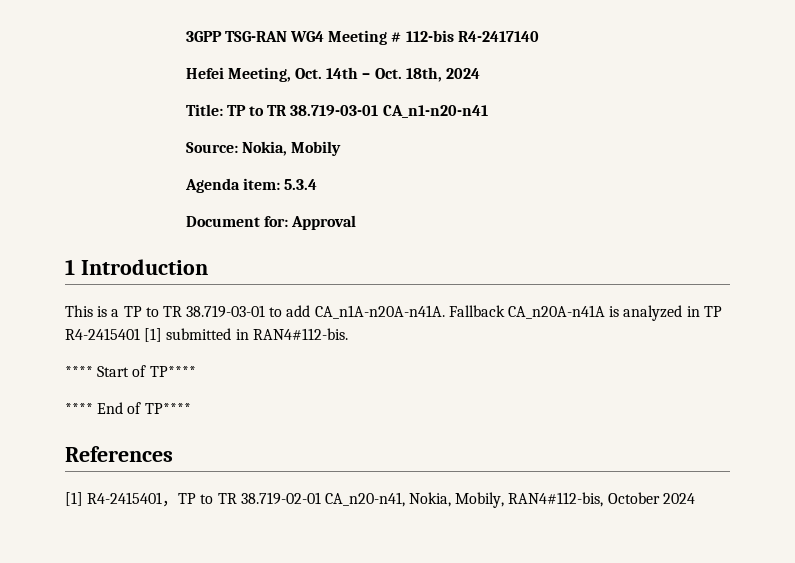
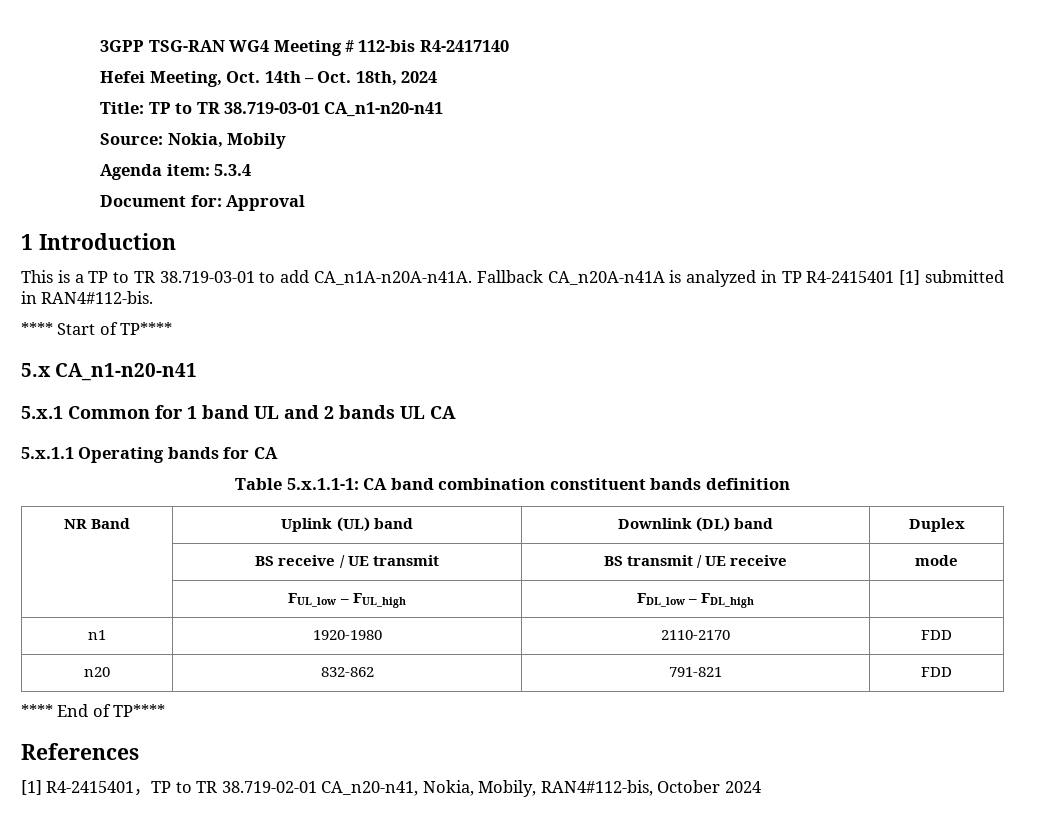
(196, 371) none -> [21,363,198,381] [21,405,456,419] [21,447,278,463] [235,478,790,490] [63,518,131,529] [281,517,413,532] [617,517,774,532] [908,518,965,532] [255,555,439,568] [603,555,788,568] [915,555,958,566] [288,593,406,608] [636,593,755,608] [88,630,106,640] [312,630,382,640] [661,630,730,640] [921,630,952,640] [84,667,110,677] [320,667,374,677] [669,667,722,677] [921,667,952,677] // 5.x CA_n1-n20-n41 // 5.x.1 Common for 1 band UL and 2 bands UL CA // 5.x.1.1 Operating bands for CA // Table 5.x.1.1-1: CA band combination constituent bands definition // NR Band | Uplink (UL) band | Downlink (DL) band | Duplex // | BS receive / UE transmit | BS transmit / UE receive | mode // | FUL_low – FUL_high | FDL_low – FDL_high | // n1 | 1920-1980 | 2110-2170 | FDD // n20 | 832-862 | 791-821 | FDD

